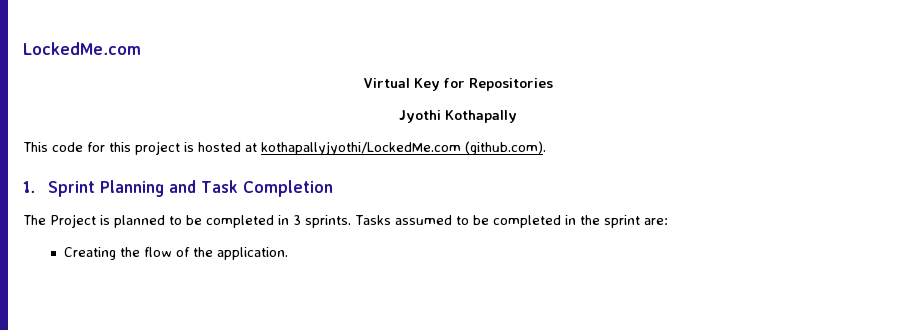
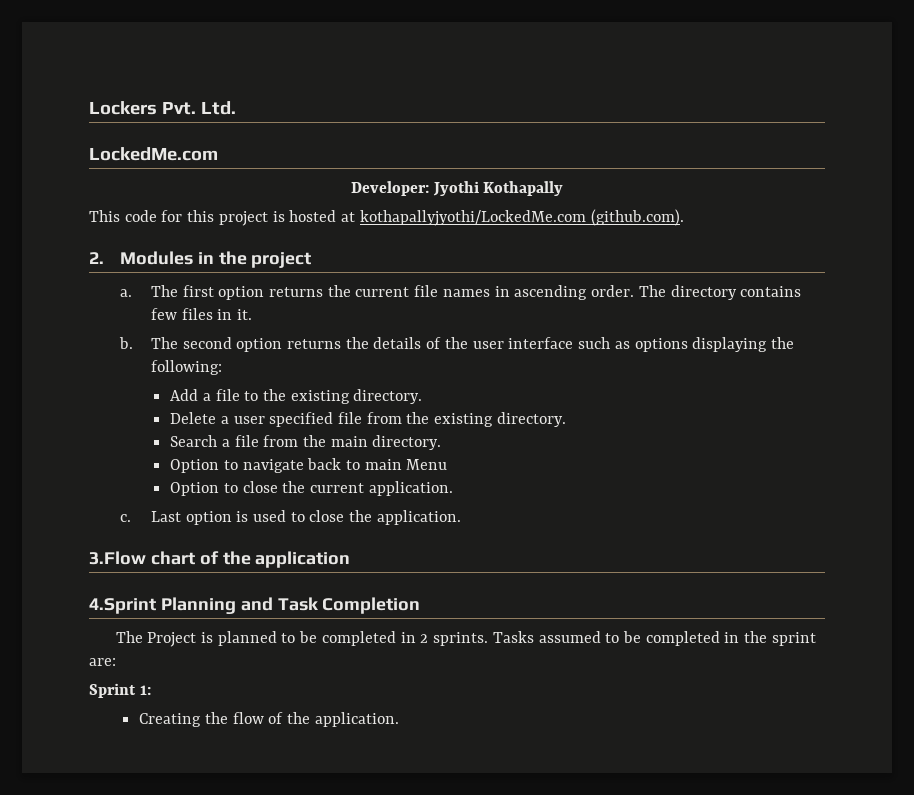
[23,42,141,55] [362,78,553,91] LockedMe.com // Virtual Key for Repositories // -> [89,101,236,115] [89,147,218,161] [350,181,429,196] Lockers Pvt. Ltd. // LockedMe.com // Developer:
[23,181,96,197] 1. Sprint -> [89,251,312,268] [119,285,802,300] [150,308,252,320] [118,337,794,352] [150,360,222,375] [170,389,423,404] [170,412,566,427] [170,435,442,450] [170,458,448,473] [170,481,453,496] [119,510,461,525] [89,551,351,568] [89,598,156,614] 2. Modules in the project // a. The first option returns the current file names in ascending order. The directory contains few files in it. // b. The second option returns the details of the user interface such as options displaying the following: // Add a file to the existing directory. // Delete a user specified file from the existing directory. // Search a file from the main directory. // Option to navigate back to main Menu // Option to close the current application. // c. Last option is used to close the application. // 3.Flow chart of the application // 4.Sprint
[293,215,301,225] 3 -> [420,634,429,643] 2
(668, 221) none -> [89,683,151,698] // Sprint 1:

